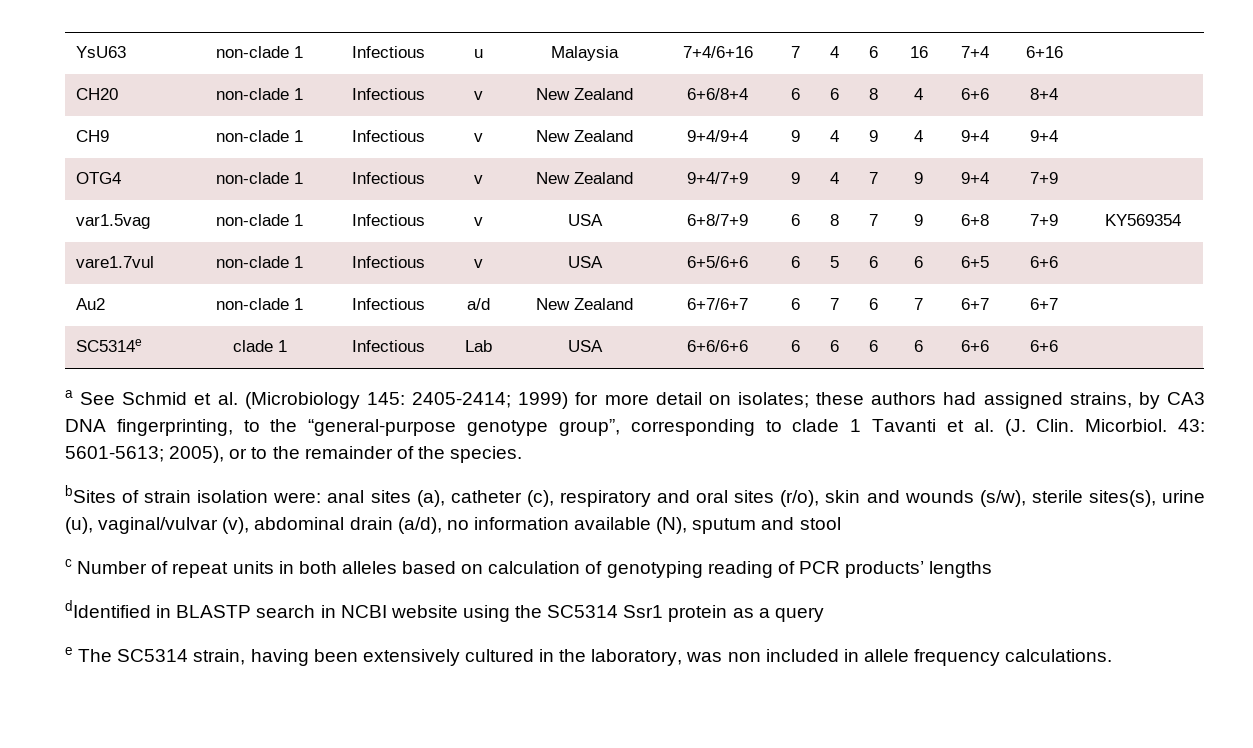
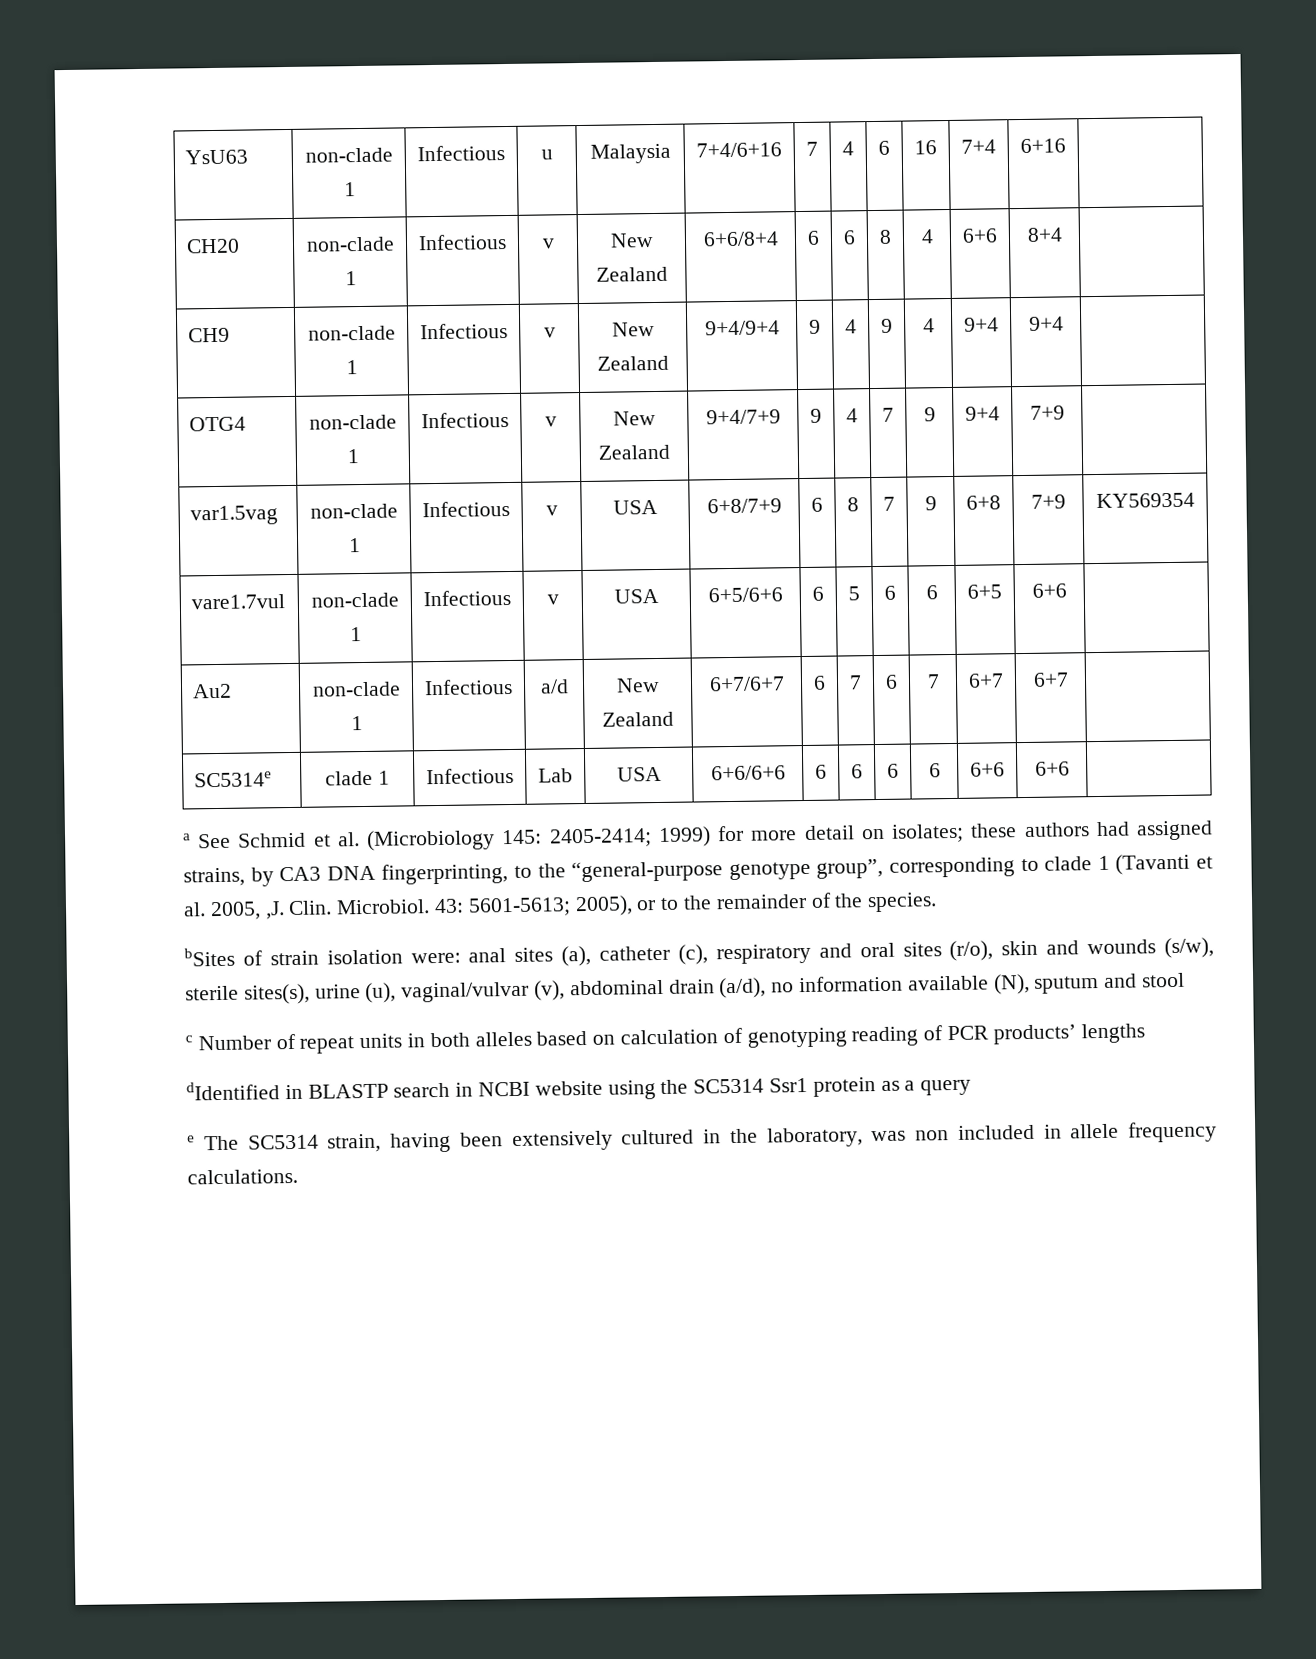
[872,419,1168,436] Tavanti et al. (J. Clin. Micorbiol. -> [1115,853,1214,875] [183,899,431,921] (Tavanti et al. 2005, ,J. Clin. Microbiol.

